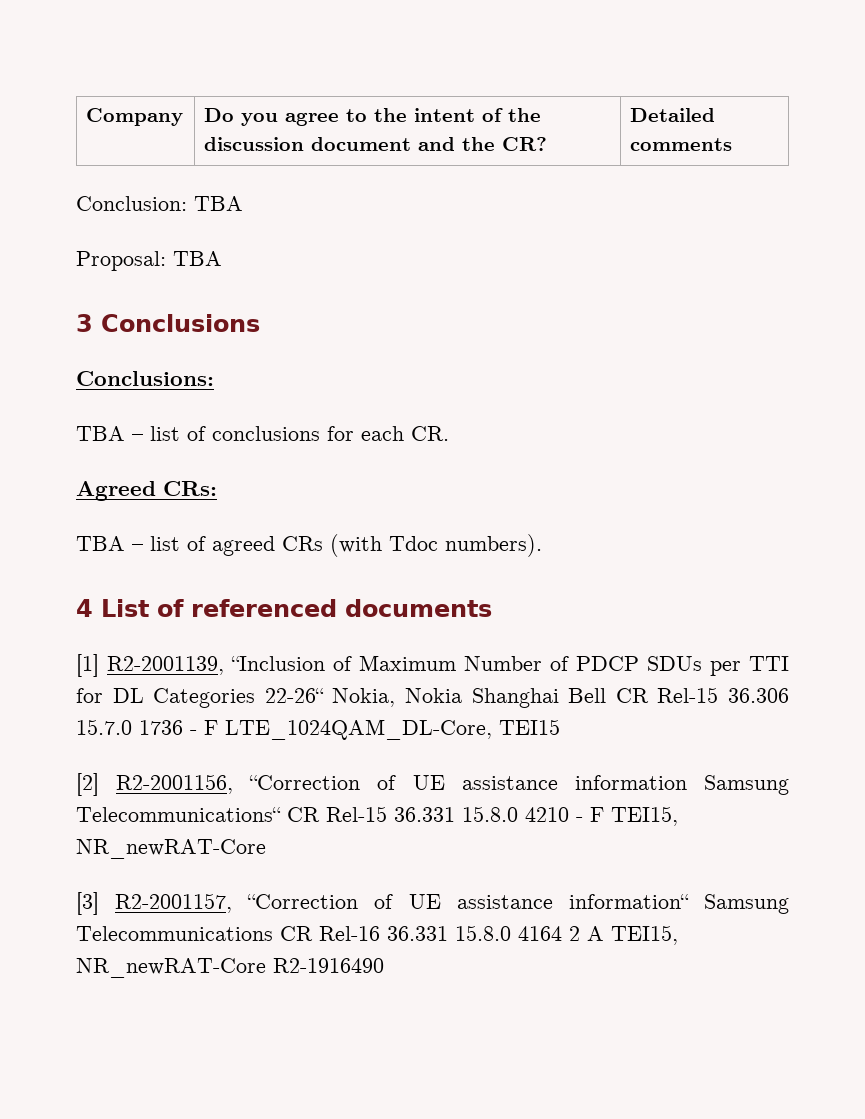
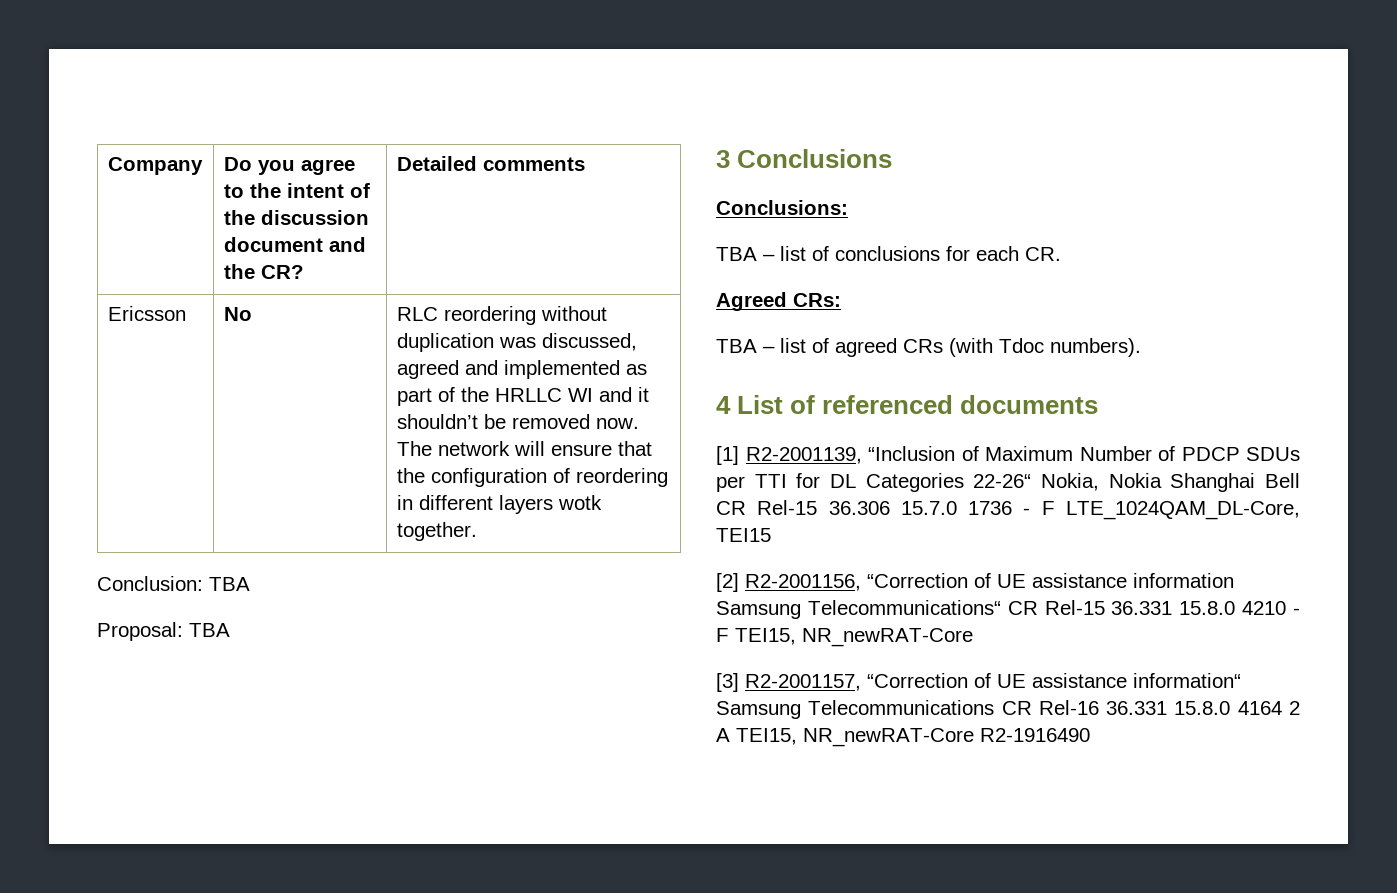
(733, 144) none -> [107,306,186,321] [223,307,252,321] [396,306,607,325] [396,333,637,352] [396,360,647,379] [396,387,649,406] [396,414,639,429] [396,441,652,456] [396,468,668,487] [396,495,602,514] [396,522,477,541] // Ericsson | No | RLC reordering without duplication was discussed, agreed and implemented as part of the HRLLC WI and it shouldn’t be removed now. The network will ensure that the configuration of reordering in different layers wotk together.

